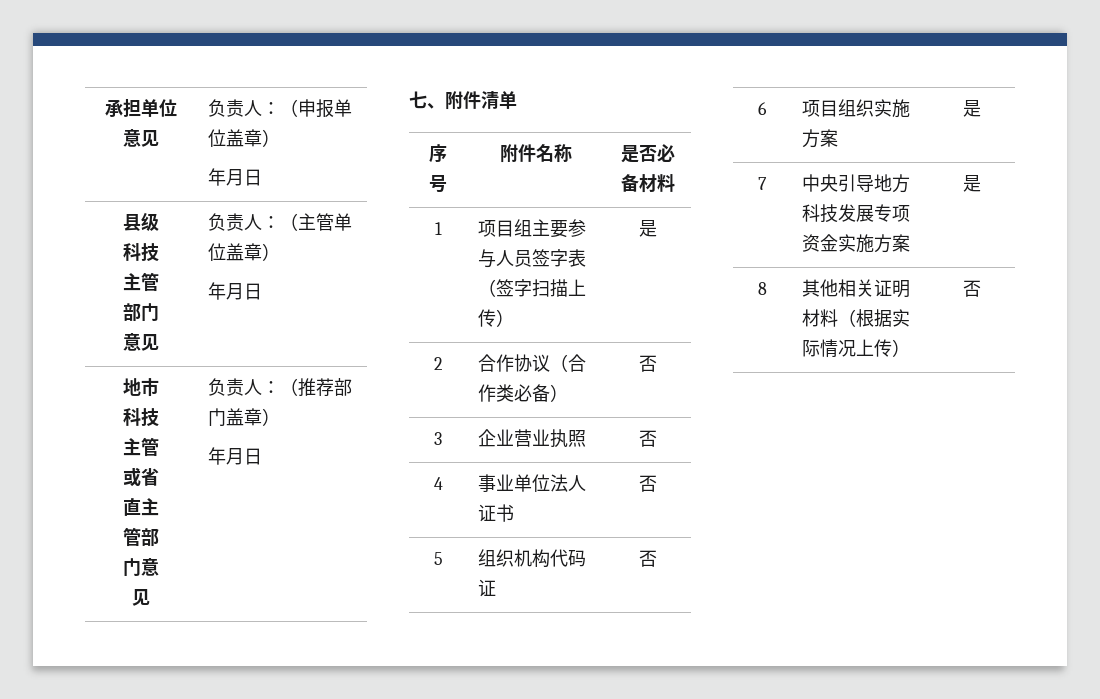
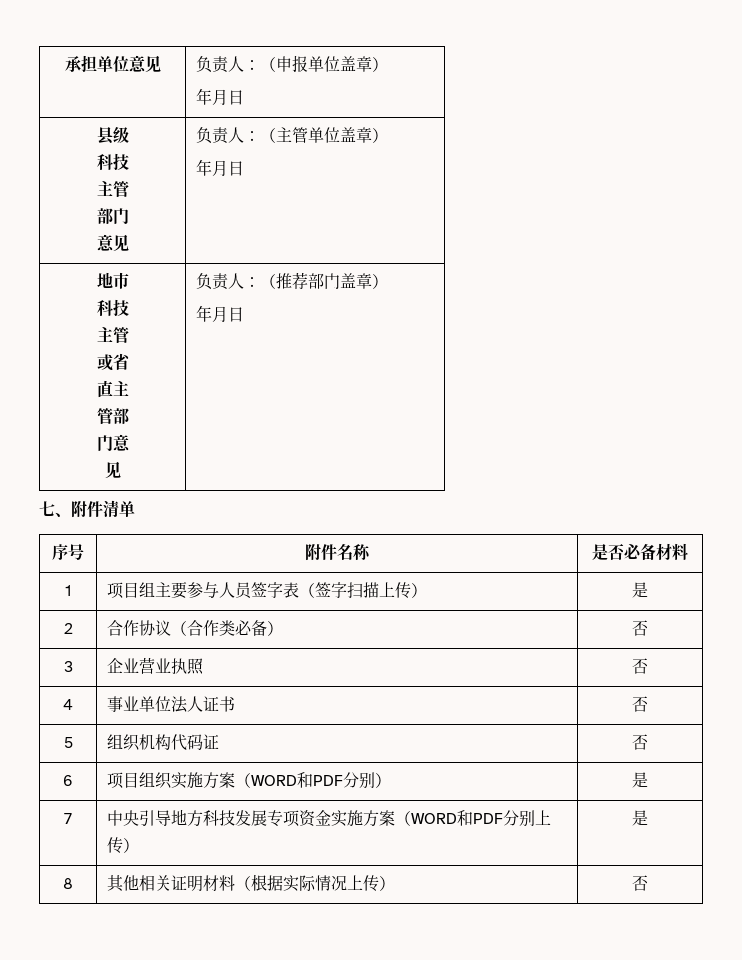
(838, 138) none -> [234,772,391,788] （WORD和PDF分别）
(910, 243) none -> [394,810,551,826] [106,837,139,854] （WORD和PDF分别上传）

